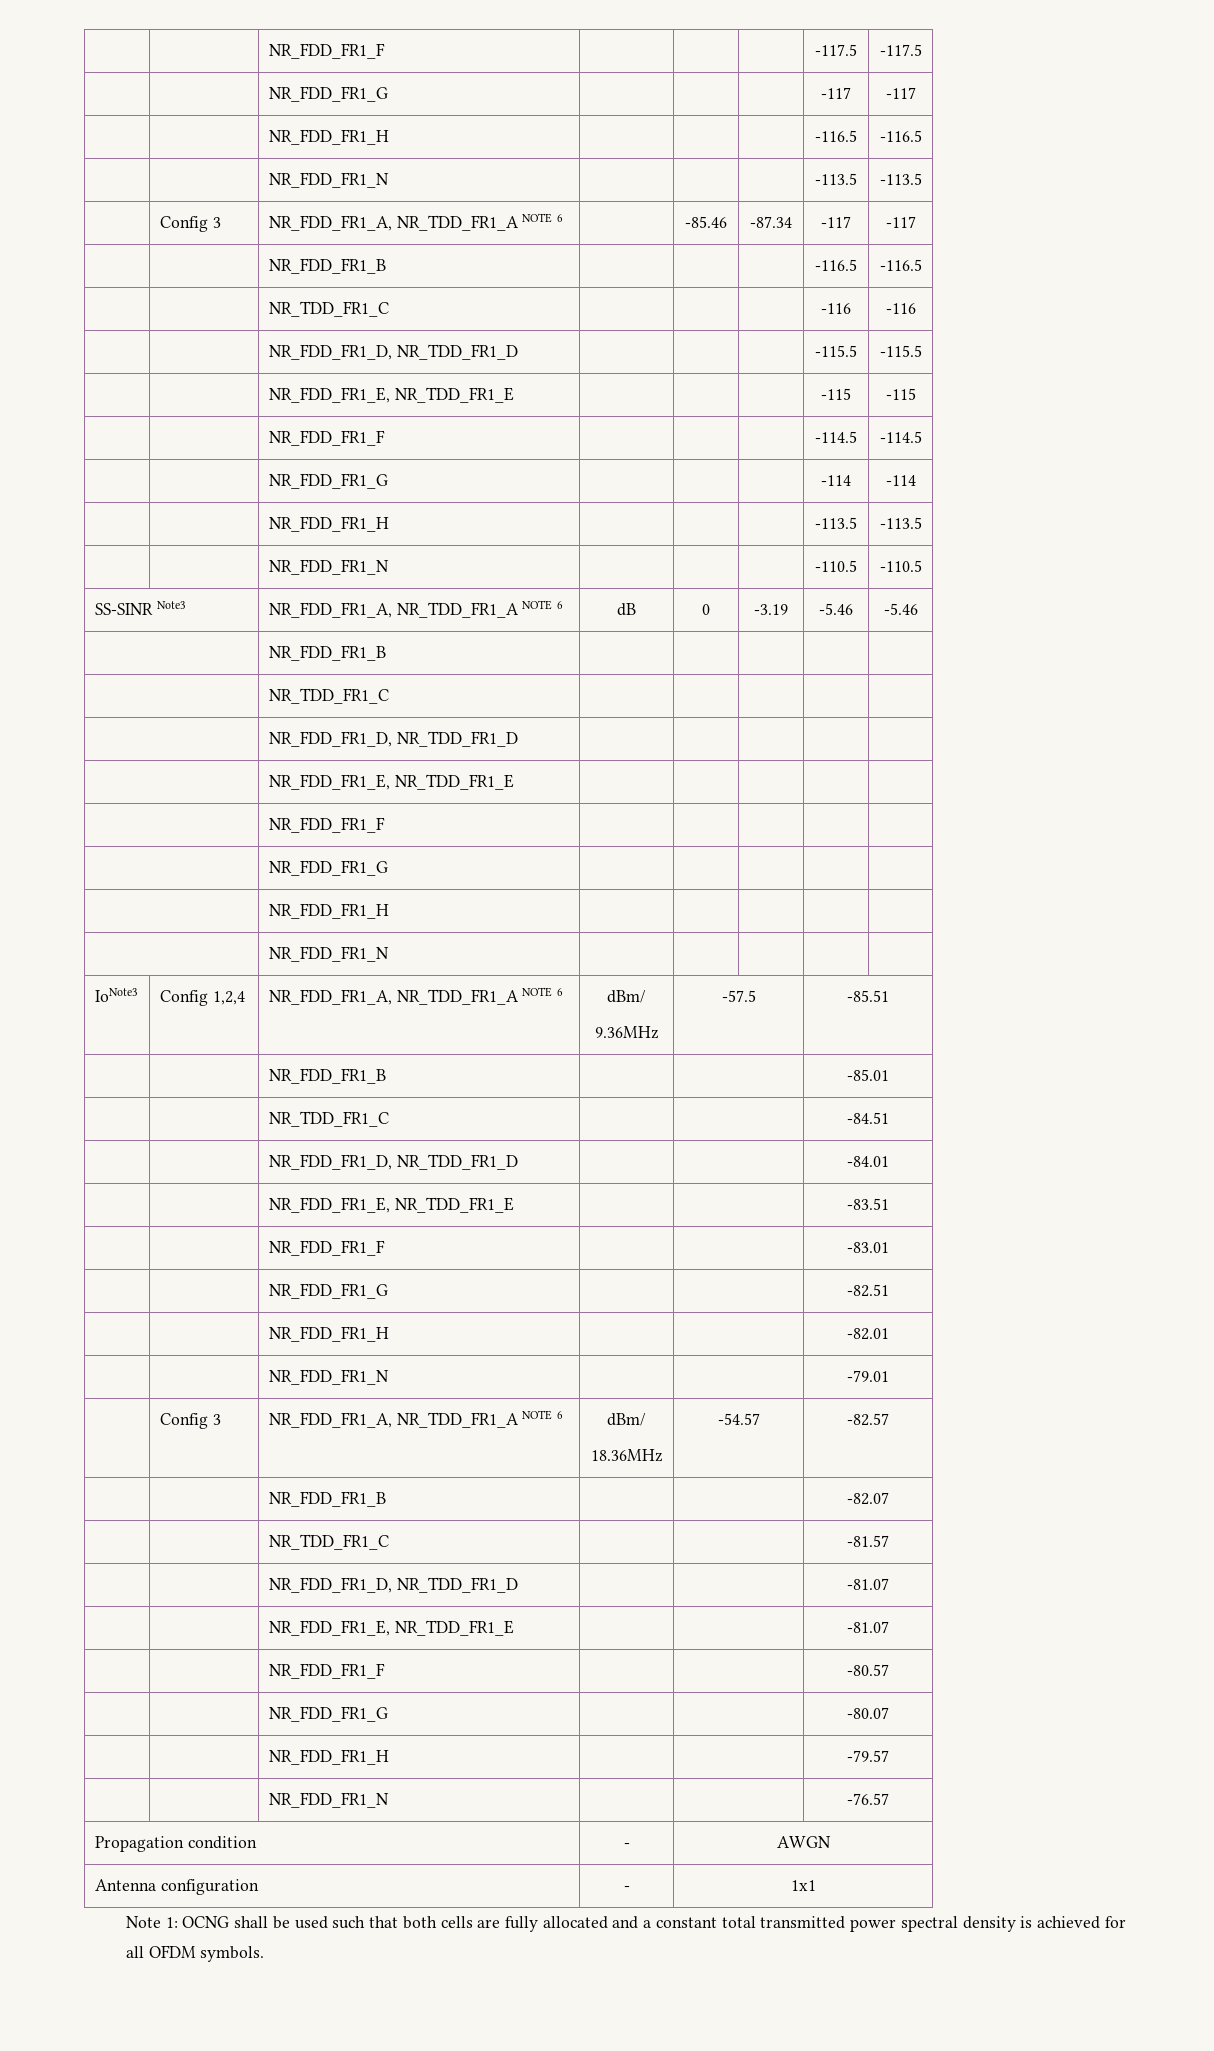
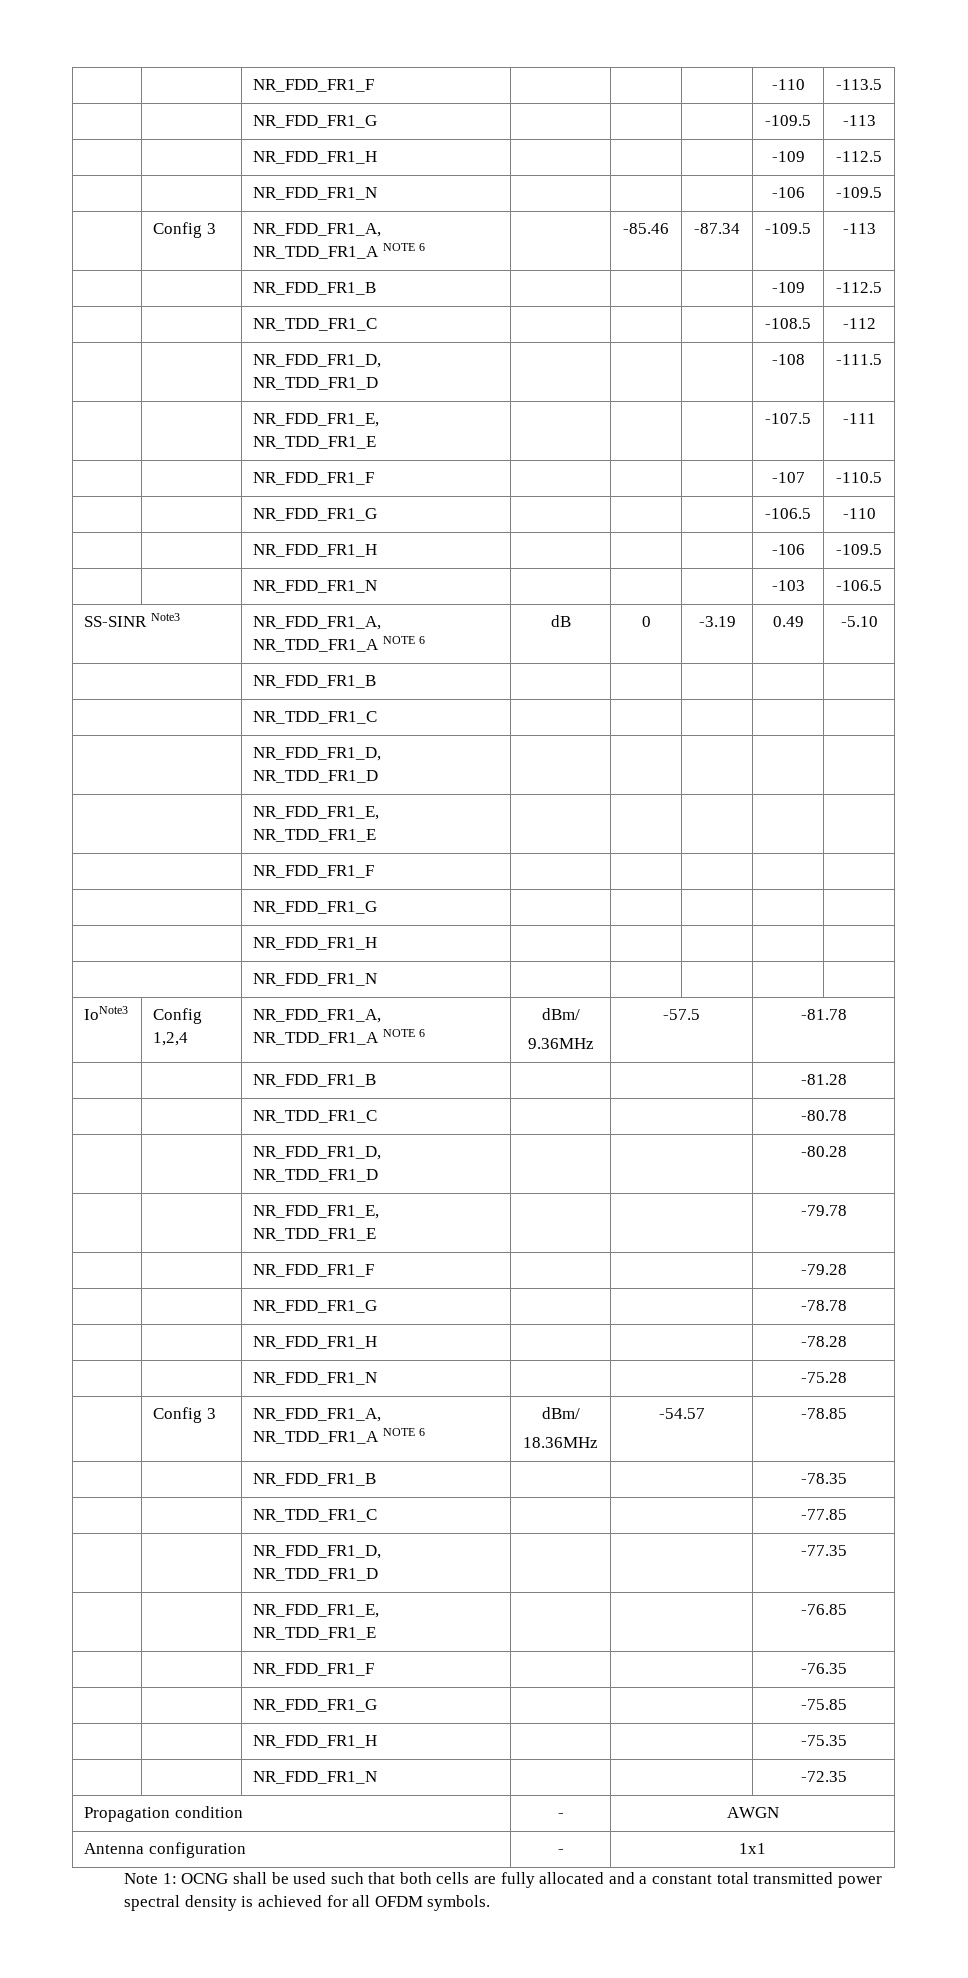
[268,43,385,59] [815,44,857,56] [879,44,922,56] [268,86,388,102] [821,87,851,99] [885,87,916,99] [268,129,389,145] [815,130,857,142] [879,130,922,142] [268,172,389,188] [815,173,857,185] [879,173,922,185] | | NR_FDD_FR1_F | | | | -117.5 | -117.5 // | | NR_FDD_FR1_G | | | | -117 | -117 // | | NR_FDD_FR1_H | | | | -116.5 | -116.5 // | | NR_FDD_FR1_N | | | | -113.5 | -113.5 -> [253,79,375,92] [771,79,805,90] [836,79,882,90] [253,115,378,128] [765,115,811,126] [842,115,876,126] [253,151,378,164] [771,151,805,162] [836,151,882,162] [253,187,378,200] [771,187,805,198] [836,187,882,198] | | NR_FDD_FR1_F | | | | -110 | -113.5 // | | NR_FDD_FR1_G | | | | -109.5 | -113 // | | NR_FDD_FR1_H | | | | -109 | -112.5 // | | NR_FDD_FR1_N | | | | -106 | -109.5
[821,216,851,228] [885,216,916,228] [268,258,386,274] [815,259,857,271] [879,259,922,271] [268,301,389,317] [821,303,851,314] [885,303,916,314] [268,344,518,360] [815,345,857,357] [879,345,922,357] [268,387,514,403] [821,388,851,400] [885,388,916,400] [268,430,385,446] [815,431,857,443] [879,431,922,443] [268,473,388,489] [821,475,851,486] [885,475,916,486] [268,516,389,532] [815,517,857,529] [879,517,922,529] [268,559,389,575] [815,560,857,572] [879,560,922,572] -117 | -117 // | | NR_FDD_FR1_B | | | | -116.5 | -116.5 // | | NR_TDD_FR1_C | | | | -116 | -116 // | | NR_FDD_FR1_D, NR_TDD_FR1_D | | | | -115.5 | -115.5 // | | NR_FDD_FR1_E, NR_TDD_FR1_E | | | | -115 | -115 // | | NR_FDD_FR1_F | | | | -114.5 | -114.5 // | | NR_FDD_FR1_G | | | | -114 | -114 // | | NR_FDD_FR1_H | | | | -113.5 | -113.5 // | | NR_FDD_FR1_N | | | | -110.5 | -110.5 -> [765,223,811,234] [842,223,876,234] [253,282,377,295] [771,282,805,293] [836,282,882,293] [253,318,378,331] [765,318,811,329] [842,318,876,329] [253,354,382,368] [253,377,379,390] [771,354,805,365] [836,354,882,365] [253,413,380,427] [253,436,377,449] [765,413,811,424] [842,413,876,424] [253,472,375,485] [771,472,805,483] [836,472,882,483] [253,508,378,521] [765,508,811,519] [842,508,876,519] [253,544,378,557] [771,544,805,555] [836,544,882,555] [253,580,378,593] [771,580,805,591] [836,580,882,591] -109.5 | -113 // | | NR_FDD_FR1_B | | | | -109 | -112.5 // | | NR_TDD_FR1_C | | | | -108.5 | -112 // | | NR_FDD_FR1_D, NR_TDD_FR1_D | | | | -108 | -111.5 // | | NR_FDD_FR1_E, NR_TDD_FR1_E | | | | -107.5 | -111 // | | NR_FDD_FR1_F | | | | -107 | -110.5 // | | NR_FDD_FR1_G | | | | -106.5 | -110 // | | NR_FDD_FR1_H | | | | -106 | -109.5 // | | NR_FDD_FR1_N | | | | -103 | -106.5
[819,603,853,615] [883,603,918,615] -5.46 | -5.46 -> [772,616,804,627] [840,616,878,627] 0.49 | -5.10
[847,990,889,1002] [268,1068,386,1084] [847,1069,889,1081] [268,1111,389,1127] [847,1112,889,1124] [268,1154,518,1170] [847,1156,889,1167] [268,1197,514,1213] [847,1198,889,1210] [268,1240,385,1256] [847,1242,889,1253] [268,1283,388,1299] [847,1284,889,1297] [268,1326,389,1342] [847,1328,889,1340] [268,1369,389,1385] [847,1370,889,1382] -85.51 // | | NR_FDD_FR1_B | | | -85.01 // | | NR_TDD_FR1_C | | | -84.51 // | | NR_FDD_FR1_D, NR_TDD_FR1_D | | | -84.01 // | | NR_FDD_FR1_E, NR_TDD_FR1_E | | | -83.51 // | | NR_FDD_FR1_F | | | -83.01 // | | NR_FDD_FR1_G | | | -82.51 // | | NR_FDD_FR1_H | | | -82.01 // | | NR_FDD_FR1_N | | | -79.01 -> [800,1009,847,1020] [253,1074,377,1087] [800,1074,847,1085] [253,1110,378,1123] [800,1110,847,1121] [253,1146,382,1160] [253,1169,379,1182] [800,1146,847,1157] [253,1205,380,1219] [253,1228,377,1241] [800,1205,847,1216] [253,1264,375,1277] [800,1264,847,1275] [253,1300,378,1313] [800,1300,847,1311] [253,1336,378,1349] [800,1336,847,1347] [253,1372,378,1385] [800,1372,847,1383] -81.78 // | | NR_FDD_FR1_B | | | -81.28 // | | NR_TDD_FR1_C | | | -80.78 // | | NR_FDD_FR1_D, NR_TDD_FR1_D | | | -80.28 // | | NR_FDD_FR1_E, NR_TDD_FR1_E | | | -79.78 // | | NR_FDD_FR1_F | | | -79.28 // | | NR_FDD_FR1_G | | | -78.78 // | | NR_FDD_FR1_H | | | -78.28 // | | NR_FDD_FR1_N | | | -75.28
[847,1413,889,1426] [268,1491,386,1507] [847,1492,889,1505] [268,1534,389,1550] [847,1535,889,1547] [268,1577,518,1593] [847,1578,889,1590] [268,1620,514,1636] [847,1621,889,1633] [268,1663,385,1679] [847,1664,889,1676] [268,1706,388,1722] [847,1707,889,1719] [268,1749,389,1765] [847,1750,889,1762] [268,1792,389,1808] [847,1793,889,1805] -82.57 // | | NR_FDD_FR1_B | | | -82.07 // | | NR_TDD_FR1_C | | | -81.57 // | | NR_FDD_FR1_D, NR_TDD_FR1_D | | | -81.07 // | | NR_FDD_FR1_E, NR_TDD_FR1_E | | | -81.07 // | | NR_FDD_FR1_F | | | -80.57 // | | NR_FDD_FR1_G | | | -80.07 // | | NR_FDD_FR1_H | | | -79.57 // | | NR_FDD_FR1_N | | | -76.57 -> [800,1408,847,1419] [253,1473,377,1486] [800,1473,847,1484] [253,1509,378,1522] [800,1509,847,1520] [253,1545,382,1559] [253,1568,379,1581] [800,1545,847,1556] [253,1604,380,1618] [253,1627,377,1640] [800,1604,847,1615] [253,1663,375,1676] [800,1663,847,1674] [253,1699,378,1712] [800,1699,847,1710] [253,1735,378,1748] [800,1735,847,1746] [253,1771,378,1784] [800,1771,847,1782] -78.85 // | | NR_FDD_FR1_B | | | -78.35 // | | NR_TDD_FR1_C | | | -77.85 // | | NR_FDD_FR1_D, NR_TDD_FR1_D | | | -77.35 // | | NR_FDD_FR1_E, NR_TDD_FR1_E | | | -76.85 // | | NR_FDD_FR1_F | | | -76.35 // | | NR_FDD_FR1_G | | | -75.85 // | | NR_FDD_FR1_H | | | -75.35 // | | NR_FDD_FR1_N | | | -72.35

